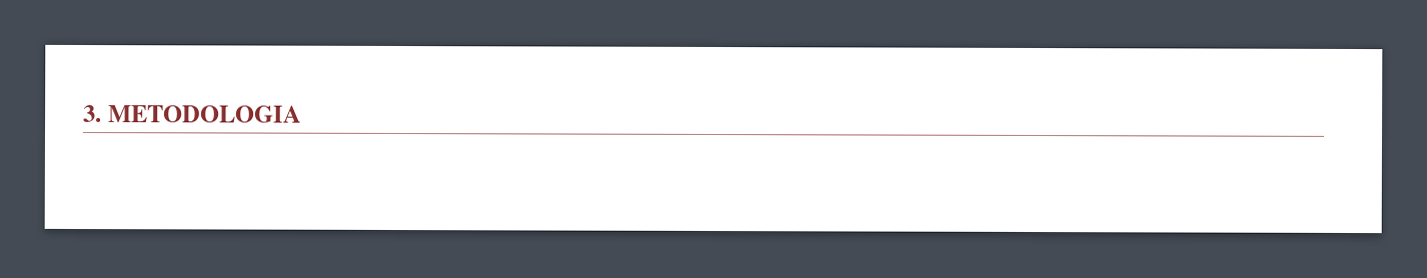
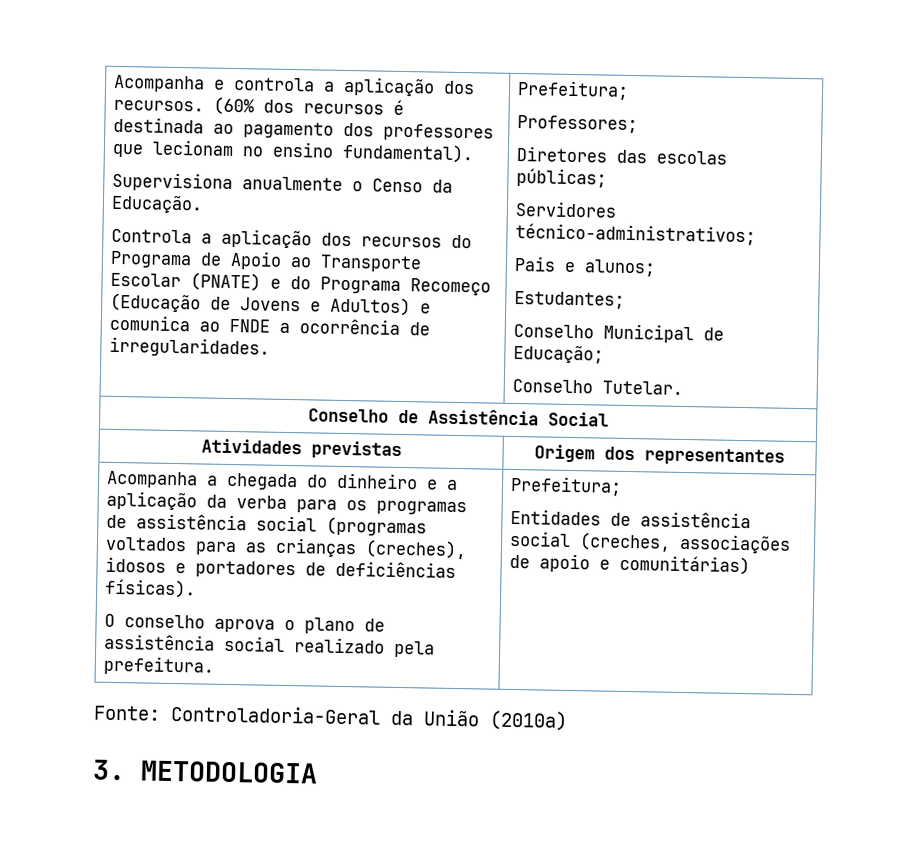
(83, 114) none -> [113,74,476,97] [113,96,405,116] [113,116,495,142] [112,139,475,164] [112,171,454,193] [111,194,204,214] [111,228,473,249] [110,250,423,273] [110,272,492,296] [110,292,432,317] [109,314,431,336] [109,336,271,358] [517,80,630,100] [517,115,639,134] [516,145,728,165] [516,167,608,188] [515,200,618,218] [515,222,757,246] [514,255,657,277] [514,290,626,309] [513,323,725,344] [513,344,605,364] [512,378,684,395] [308,408,609,427] [200,438,402,460] [534,444,785,466] [106,470,459,491] [106,490,468,516] [106,513,428,537] [105,536,468,560] [105,556,457,579] [105,578,197,599] [104,613,386,635] [104,633,436,658] [103,655,215,676] [510,475,623,496] [510,508,752,529] [509,530,792,554] [509,553,751,576] [93,704,568,731] Acompanha e controla a aplicação dos recursos. (60% dos recursos é destinada ao pagamento dos professores que lecionam no ensino fundamental). // Supervisiona anualmente o Censo da Educação. // Controla a aplicação dos recursos do Programa de Apoio ao Transporte Escolar (PNATE) e do Programa Recomeço (Educação de Jovens e Adultos) e comunica ao FNDE a ocorrência de irregularidades. | Prefeitura; // Professores; // Diretores das escolas públicas; // Servidores técnico-administrativos; // Pais e alunos; // Estudantes; // Conselho Municipal de Educação; // Conselho Tutelar. // Conselho de Assistência Social // Atividades previstas | Origem dos representantes // Acompanha a chegada do dinheiro e a aplicação da verba para os programas de assistência social (programas voltados para as crianças (creches), idosos e portadores de deficiências físicas). // O conselho aprova o plano de assistência social realizado pela prefeitura. | Prefeitura; // Entidades de assistência social (creches, associações de apoio e comunitárias) // Fonte: Controladoria-Geral da União (2010a) //

